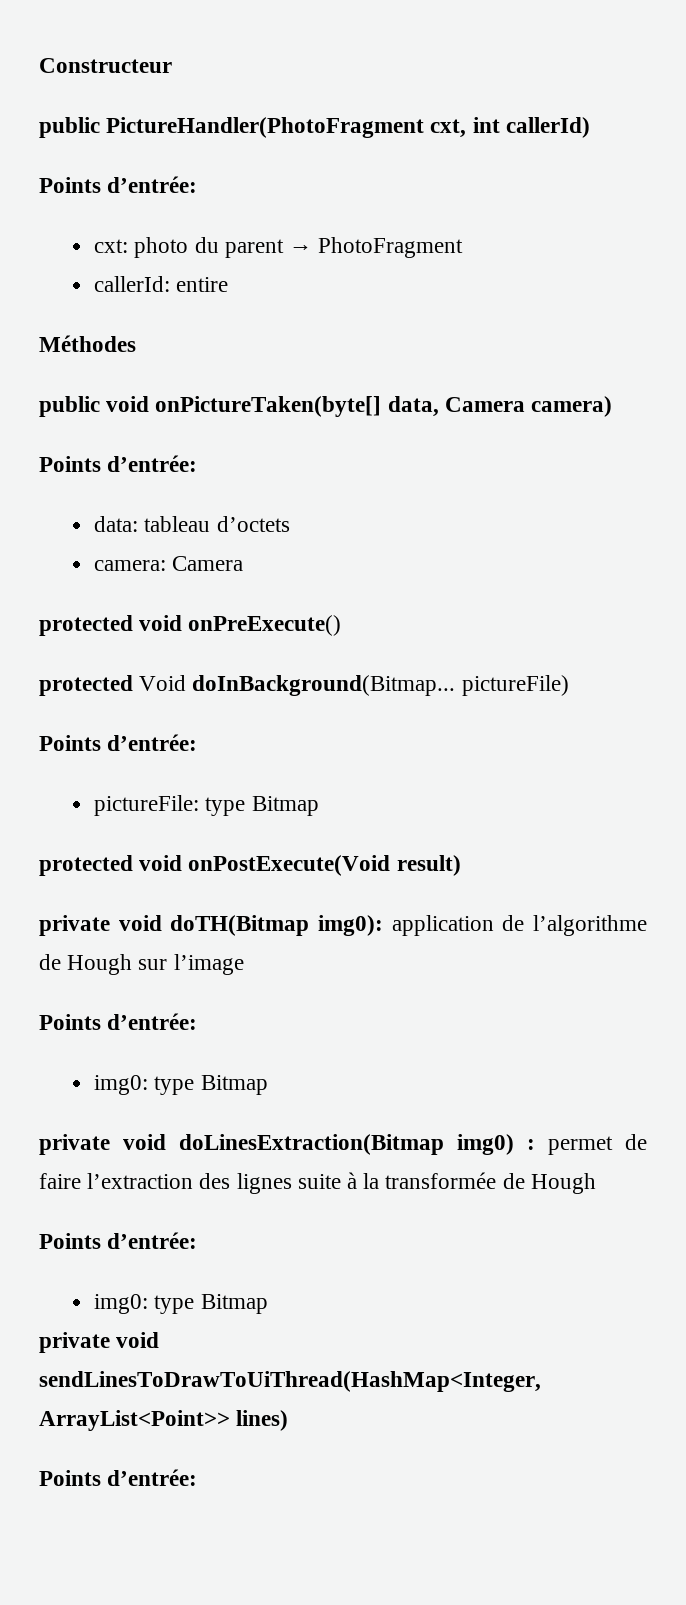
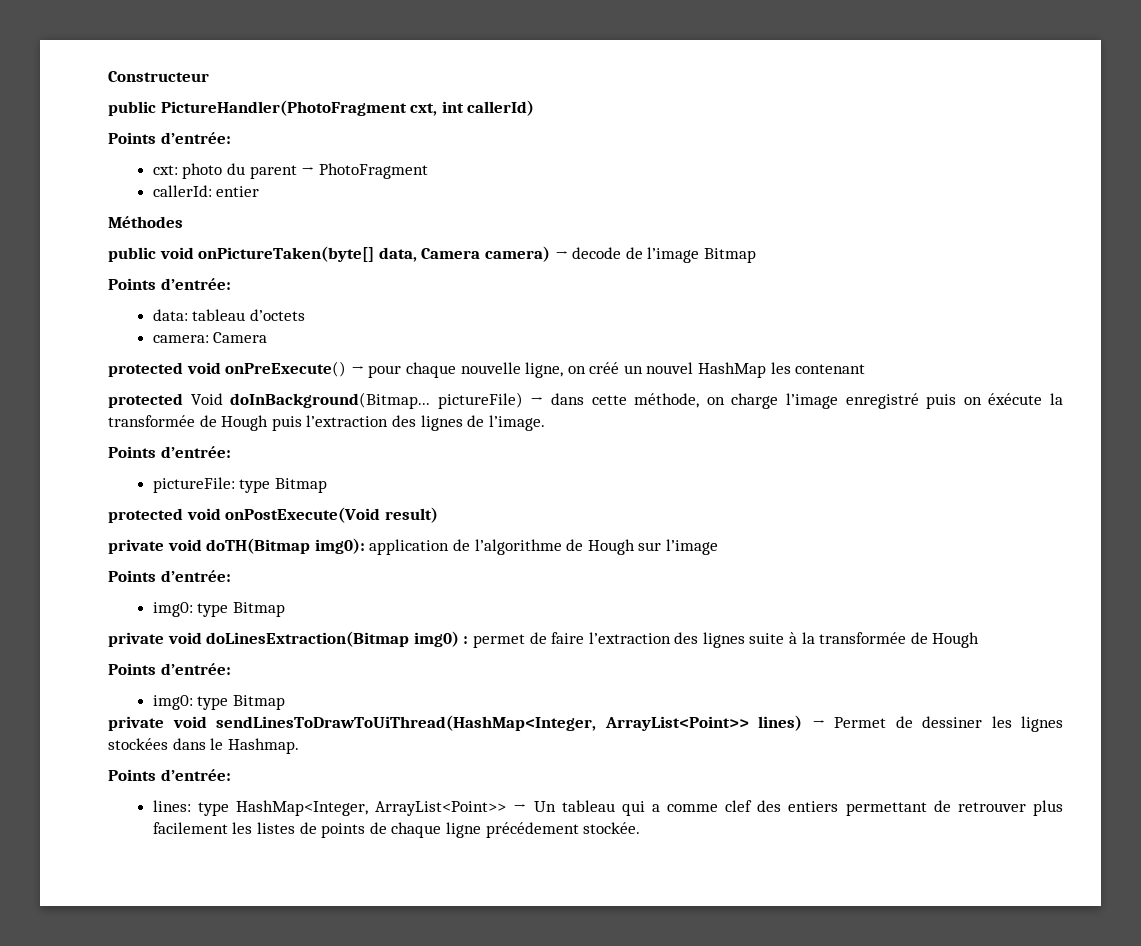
[176,277,229,292] entire -> [216,186,260,197] entier
(613, 406) none -> [554,247,756,263] → decode de l’image Bitmap
[39,675,569,696] // protected Void doInBackground(Bitmap... pictureFile) -> [350,362,866,378] [108,392,1064,409] [108,415,545,431] → pour chaque nouvelle ligne, on créé un nouvel HashMap les contenant // protected Void doInBackground(Bitmap... pictureFile) → dans cette méthode, on charge l’image enregistré puis on éxécute la transformée de Hough puis l’extraction des lignes de l’image.
[39,1469,198,1486] // Points d’entrée: -> [811,716,1063,732] [108,738,299,754] [108,769,231,781] [152,800,1064,816] [152,822,641,838] → Permet de dessiner les lignes stockées dans le Hashmap. // Points d’entrée: // lines: type HashMap<Integer, ArrayList<Point>> → Un tableau qui a comme clef des entiers permettant de retrouver plus facilement les listes de points de chaque ligne précédement stockée.

